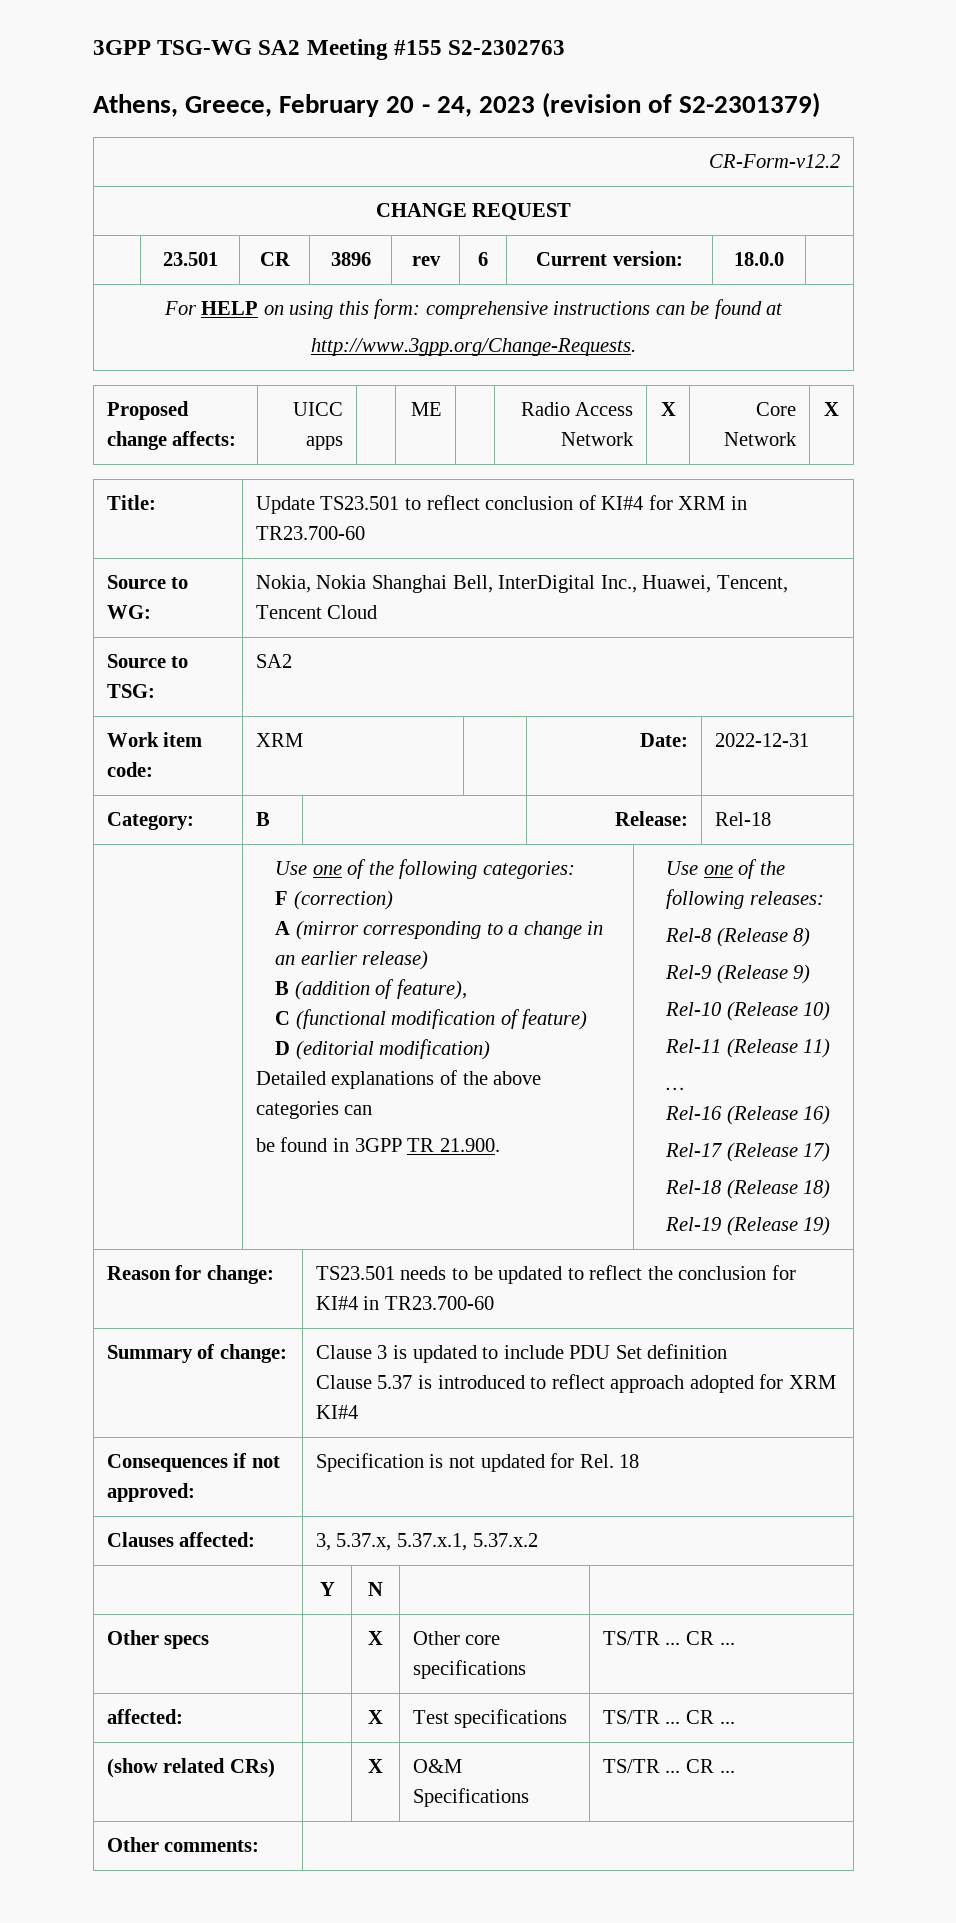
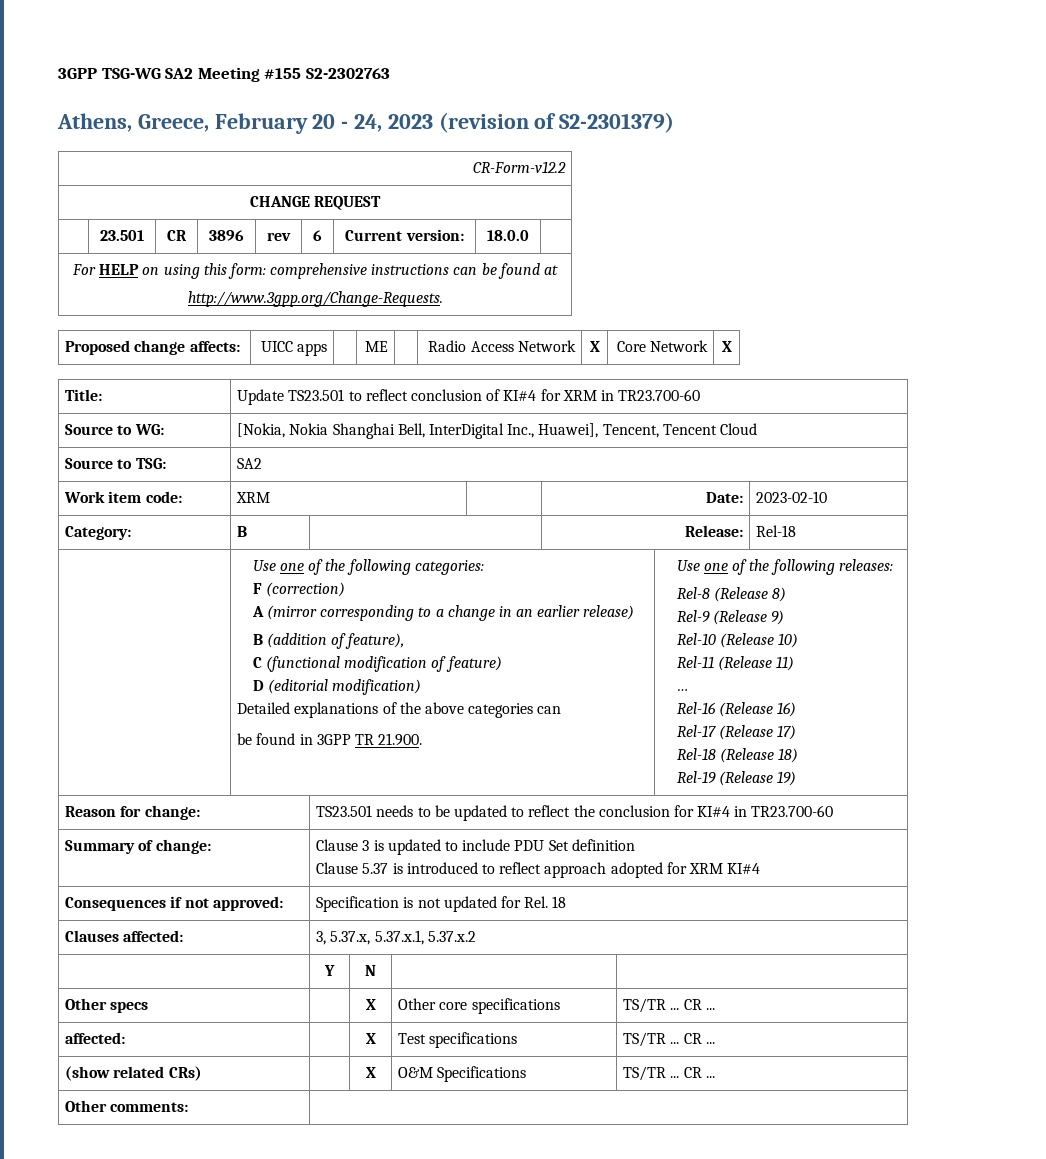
[255,575,311,593] Nokia, -> [237,423,286,438] [Nokia,
[642,575,712,593] Huawei, -> [538,423,599,438] Huawei],
[714,733,809,747] 2022-12-31 -> [756,491,828,503] 2023-02-10

